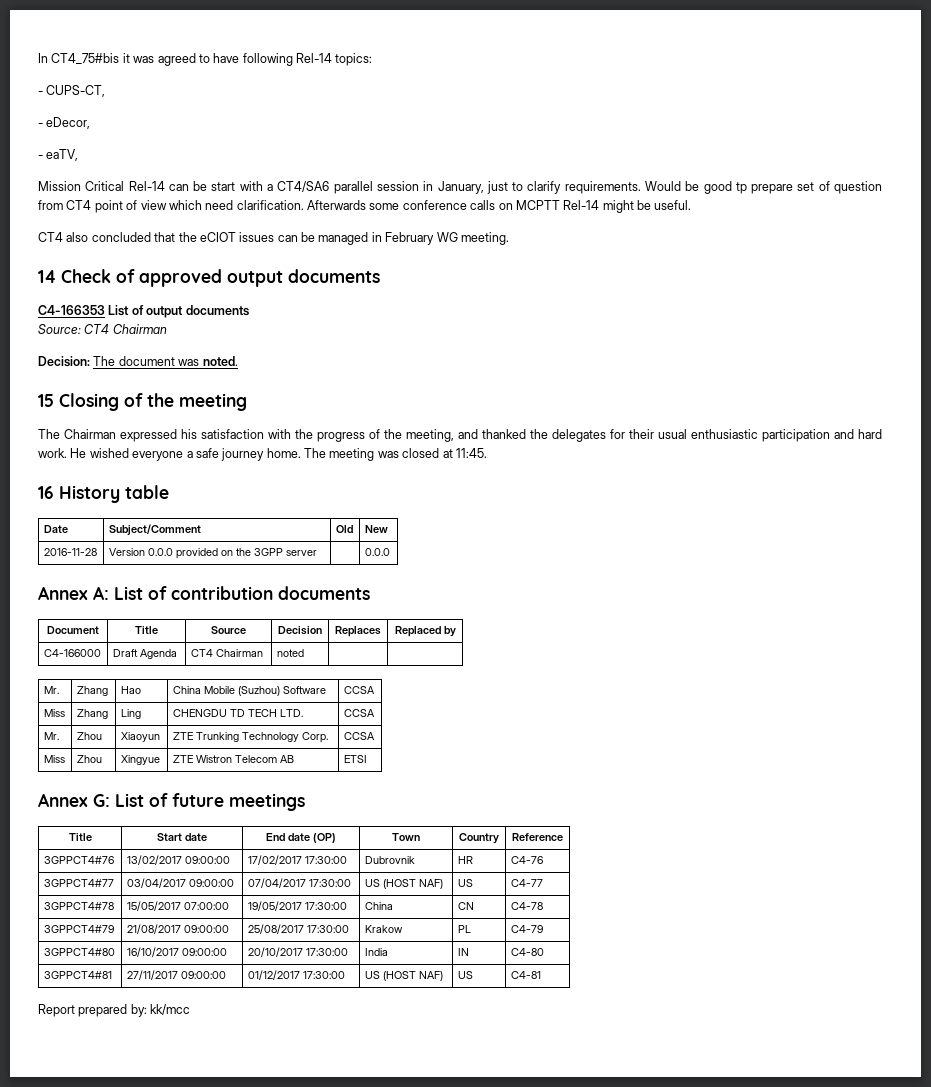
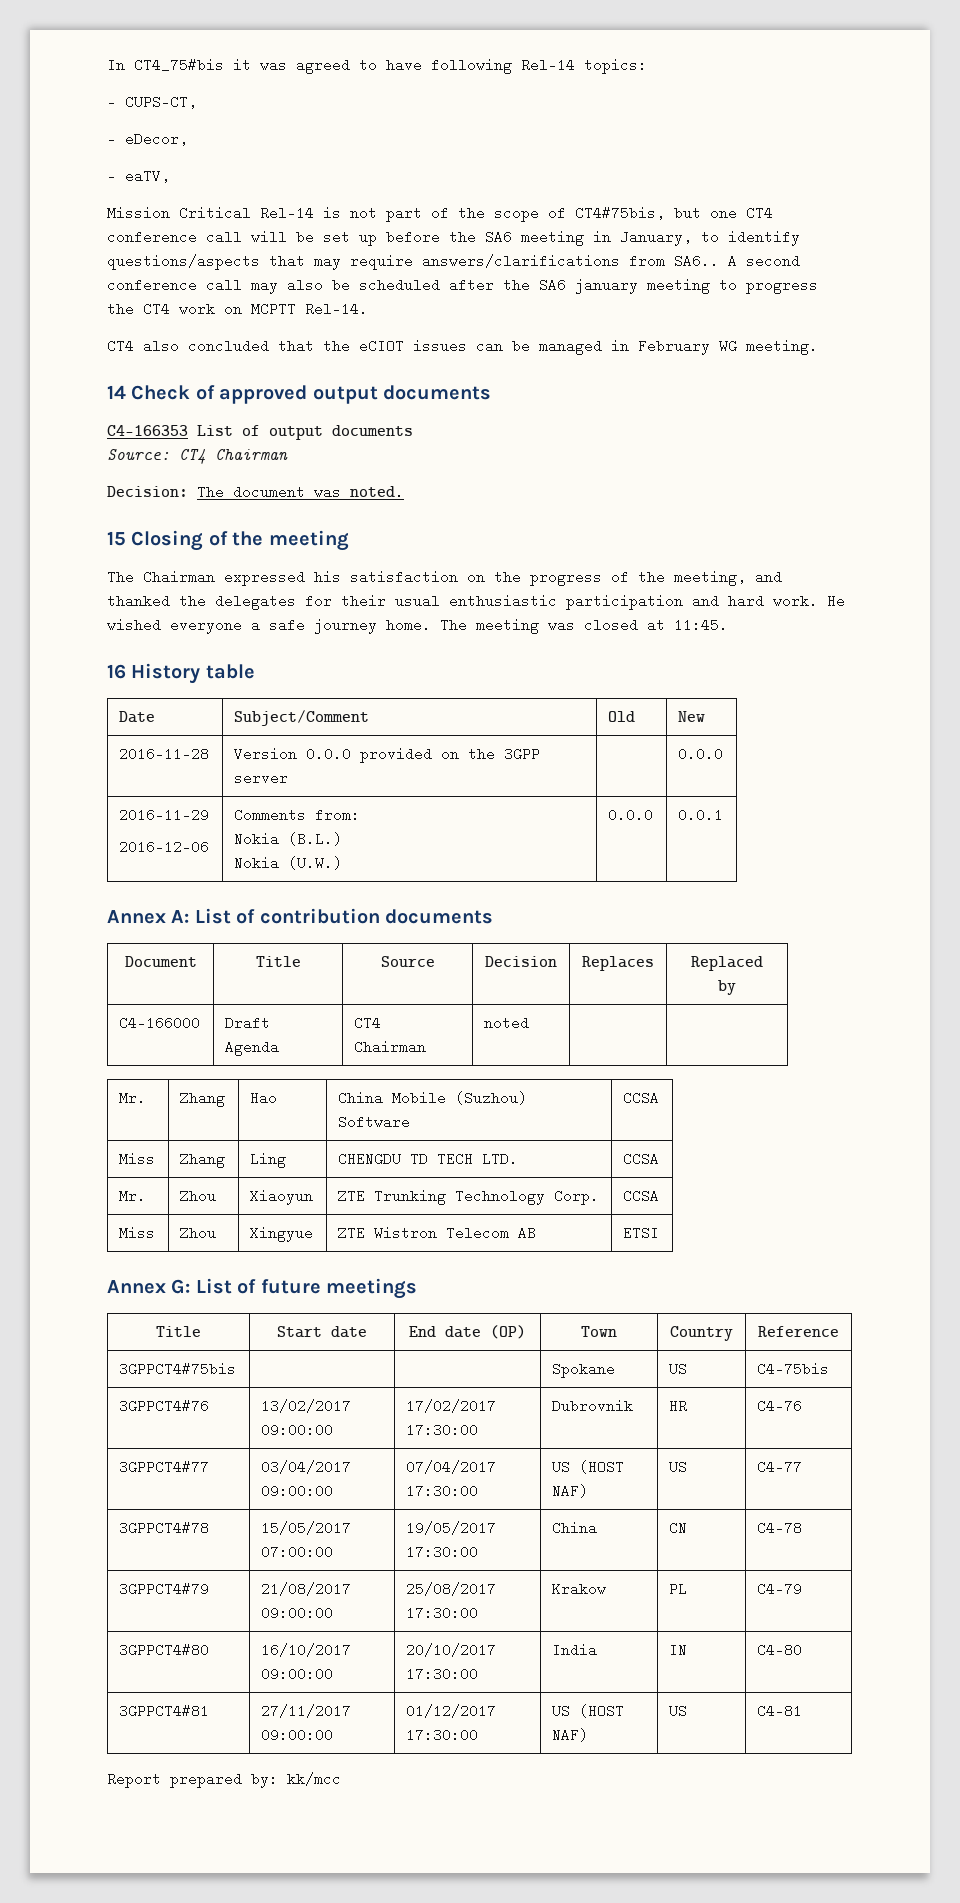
[168,181,882,194] [38,200,692,213] can be start with a CT4/SA6 parallel session in January, just to clarify requirements. Would be good tp prepare set of question from CT4 point of view which need clarification. Afterwards some conference calls on MCPTT Rel-14 might be useful. -> [323,206,773,222] [107,230,800,246] [107,254,800,270] [107,278,818,294] [107,302,368,316] is not part of the scope of CT4#75bis, but one CT4 conference call will be set up before the SA6 meeting in January, to identify questions/aspects that may require answers/clarifications from SA6.. A second conference call may also be scheduled after the SA6 january meeting to progress the CT4 work on MCPTT Rel-14.
[268,429,291,439] with -> [467,575,485,582] on
(390, 552) none -> [119,808,210,822] [119,840,210,854] [234,808,361,822] [234,832,343,846] [234,856,343,870] [608,808,654,822] [678,808,724,822] // 2016-11-29 // 2016-12-06 | Comments from: // Nokia (B.L.) // Nokia (U.W.) | 0.0.0 | 0.0.1
(563, 837) none -> [119,1362,237,1376] [552,1362,616,1378] [669,1362,688,1376] [757,1362,830,1376] // 3GPPCT4#75bis | | | Spokane | US | C4-75bis

